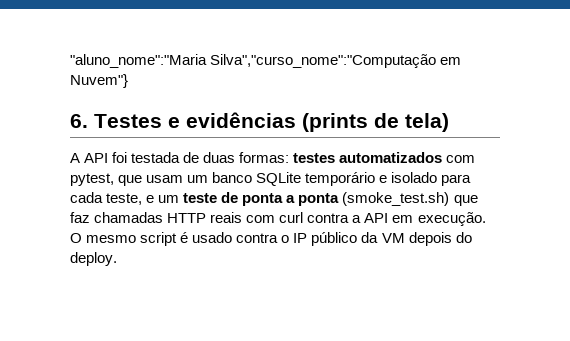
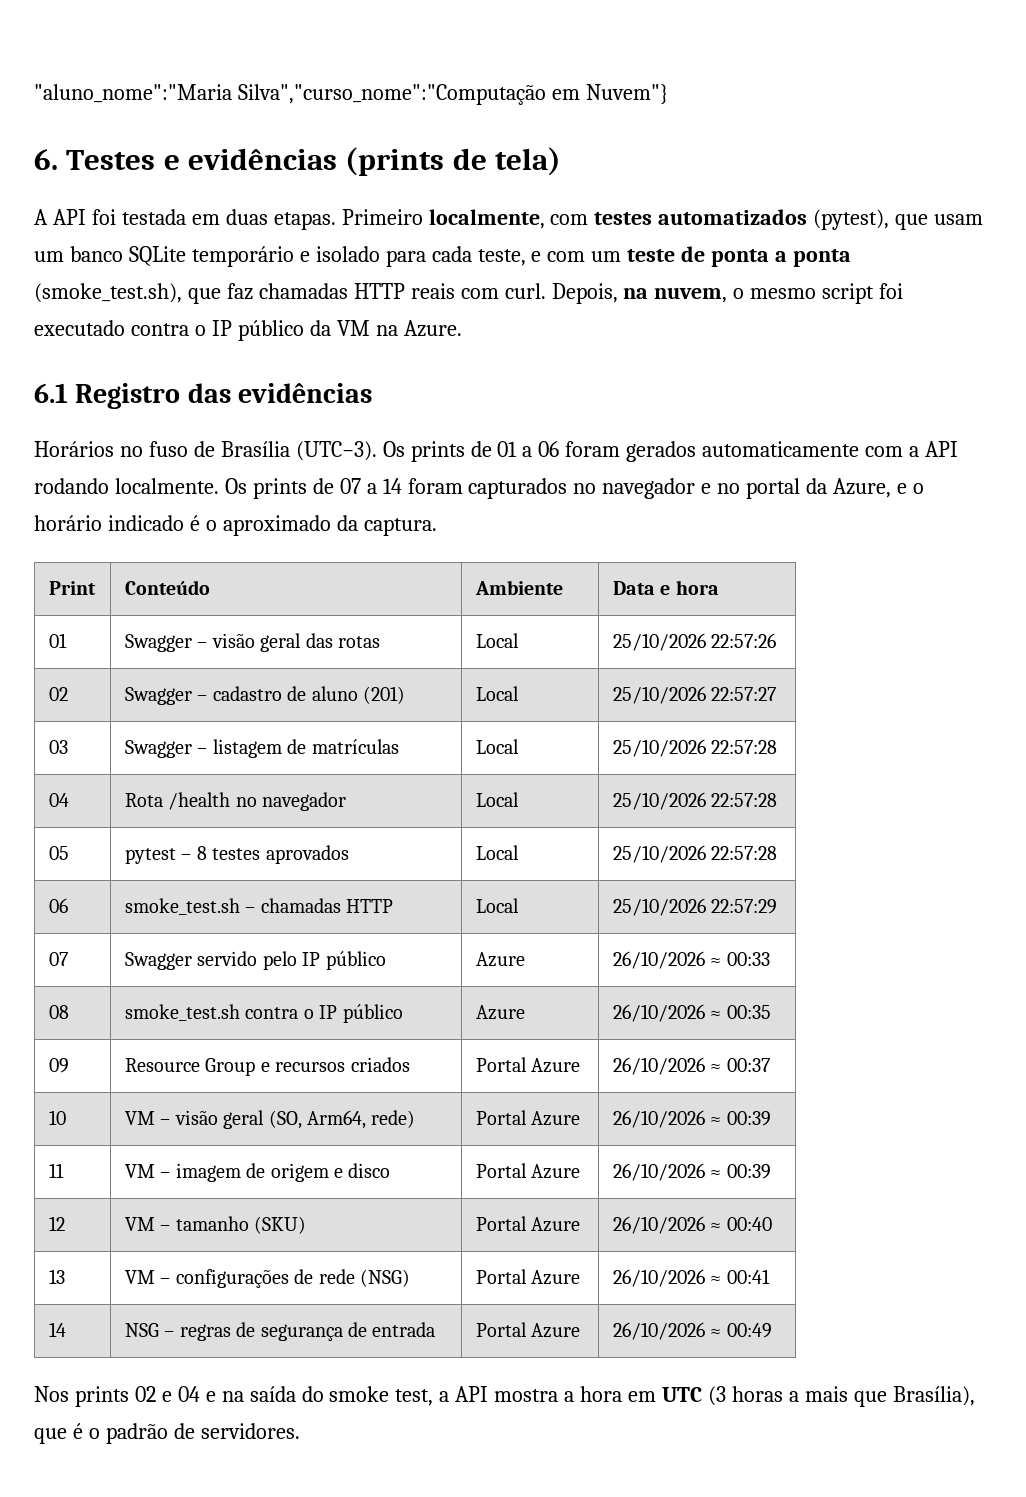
[183,152,476,163] [70,173,114,186] de duas formas: testes automatizados com pytest, -> [191,209,890,230] em duas etapas. Primeiro localmente, com testes automatizados (pytest),
(155, 199) none -> [547,251,586,262] com
[342,192,450,206] (smoke_test.sh) -> [34,283,182,303] (smoke_test.sh),
[279,212,486,226] [70,232,233,246] curl contra a API em execução. O mesmo script é usado -> [504,283,904,304] [34,320,125,336] curl. Depois, na nuvem, o mesmo script foi executado
[408,232,472,246] [70,252,117,266] depois do deploy. -> [375,320,462,337] [34,383,373,409] [34,441,958,462] [34,478,924,499] [34,515,437,536] [48,581,96,595] [124,580,210,595] [474,580,563,595] [612,580,719,595] [48,633,67,648] [124,633,380,652] [475,633,519,648] [612,633,777,651] [48,687,68,701] [124,686,405,705] [475,686,519,701] [612,686,777,704] [48,740,68,754] [124,739,399,758] [475,739,519,754] [612,739,778,757] [48,793,69,807] [124,792,347,811] [475,792,519,807] [612,792,778,810] [48,846,69,860] [124,845,349,864] [475,845,519,860] [612,845,778,863] [48,898,68,913] [124,898,394,915] [475,898,519,913] [612,898,778,916] [48,952,68,966] [124,951,386,970] [475,952,525,967] [612,951,770,969] [48,1005,69,1019] [124,1004,403,1023] [475,1005,525,1020] [612,1004,771,1022] [48,1058,69,1073] [124,1057,410,1076] [475,1057,581,1073] [612,1057,770,1075] [48,1110,66,1125] [124,1110,416,1129] [475,1110,581,1126] [612,1110,771,1128] [48,1163,64,1178] [124,1163,391,1182] [475,1163,581,1179] [612,1163,771,1181] [48,1216,65,1231] [124,1216,307,1234] [475,1216,581,1232] [612,1216,772,1234] [48,1269,65,1284] [124,1269,410,1288] [475,1269,581,1285] [612,1269,770,1287] [48,1322,66,1337] [124,1322,436,1341] [475,1322,581,1338] [612,1322,772,1340] [34,1386,975,1407] [34,1423,300,1444] na Azure. // 6.1 Registro das evidências // Horários no fuso de Brasília (UTC−3). Os prints de 01 a 06 foram gerados automaticamente com a API rodando localmente. Os prints de 07 a 14 foram capturados no navegador e no portal da Azure, e o horário indicado é o aproximado da captura. // Print | Conteúdo | Ambiente | Data e hora // 01 | Swagger – visão geral das rotas | Local | 25/10/2026 22:57:26 // 02 | Swagger – cadastro de aluno (201) | Local | 25/10/2026 22:57:27 // 03 | Swagger – listagem de matrículas | Local | 25/10/2026 22:57:28 // 04 | Rota /health no navegador | Local | 25/10/2026 22:57:28 // 05 | pytest – 8 testes aprovados | Local | 25/10/2026 22:57:28 // 06 | smoke_test.sh – chamadas HTTP | Local | 25/10/2026 22:57:29 // 07 | Swagger servido pelo IP público | Azure | 26/10/2026 ≈ 00:33 // 08 | smoke_test.sh contra o IP público | Azure | 26/10/2026 ≈ 00:35 // 09 | Resource Group e recursos criados | Portal Azure | 26/10/2026 ≈ 00:37 // 10 | VM – visão geral (SO, Arm64, rede) | Portal Azure | 26/10/2026 ≈ 00:39 // 11 | VM – imagem de origem e disco | Portal Azure | 26/10/2026 ≈ 00:39 // 12 | VM – tamanho (SKU) | Portal Azure | 26/10/2026 ≈ 00:40 // 13 | VM – configurações de rede (NSG) | Portal Azure | 26/10/2026 ≈ 00:41 // 14 | NSG – regras de segurança de entrada | Portal Azure | 26/10/2026 ≈ 00:49 // Nos prints 02 e 04 e na saída do smoke test, a API mostra a hora em UTC (3 horas a mais que Brasília), que é o padrão de servidores.

